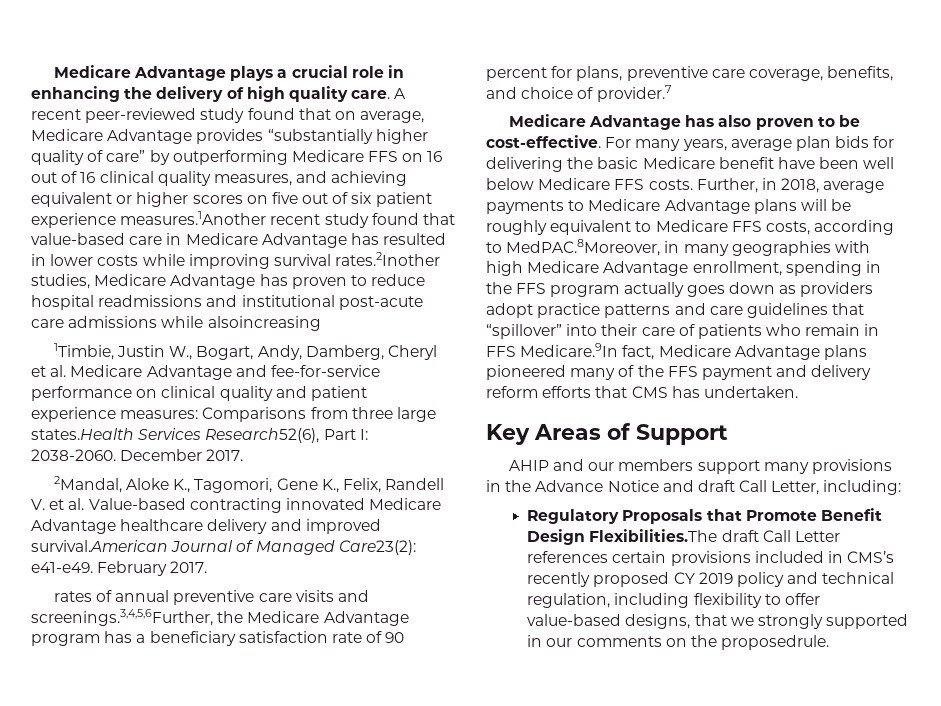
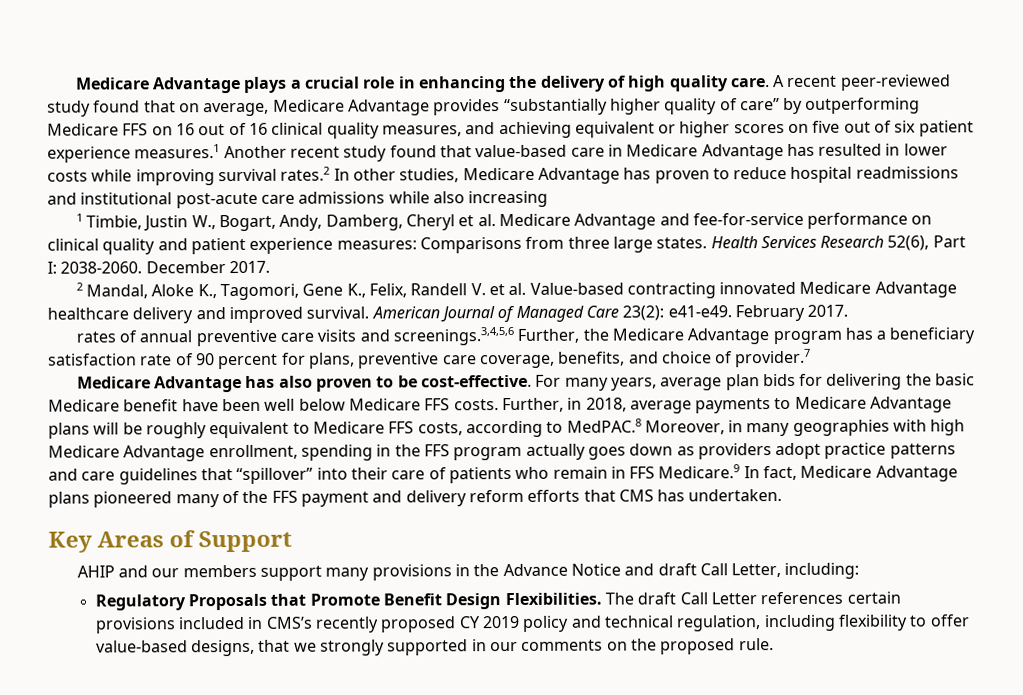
[120,211,267,225] measures.1Another -> [134,144,287,159] measures.1 Another
[335,252,441,266] rates.2Inother -> [280,166,396,181] rates.2 In other
[207,316,321,331] [53,343,114,360] alsoincreasing // 1Timbie, -> [432,190,549,208] [75,213,143,230] also increasing // 1 Timbie,
[31,428,320,443] states.Health Services Research52(6), -> [656,235,930,251] states. Health Services Research 52(6),
[53,476,122,493] 2Mandal, -> [75,282,149,299] 2 Mandal,
[31,540,168,552] survival.American -> [306,306,440,319] survival. American
[338,540,416,555] Care23(2): -> [585,305,665,321] Care 23(2):
[31,609,213,626] screenings.3,4,5,6Further, -> [392,326,580,346] screenings.3,4,5,6 Further,
[506,239,661,256] MedPAC.8Moreover, -> [566,418,725,435] MedPAC.8 Moreover,
[520,343,619,357] Medicare.9In -> [658,464,760,479] Medicare.9 In
[589,529,718,542] Flexibilities.The -> [504,592,634,606] Flexibilities. The
[721,635,830,650] proposedrule. -> [660,638,774,655] proposed rule.

